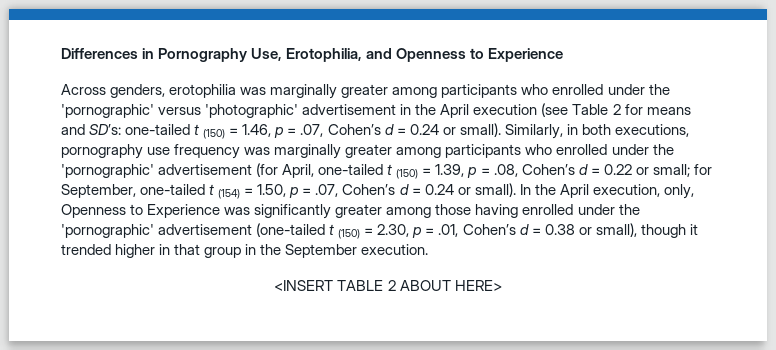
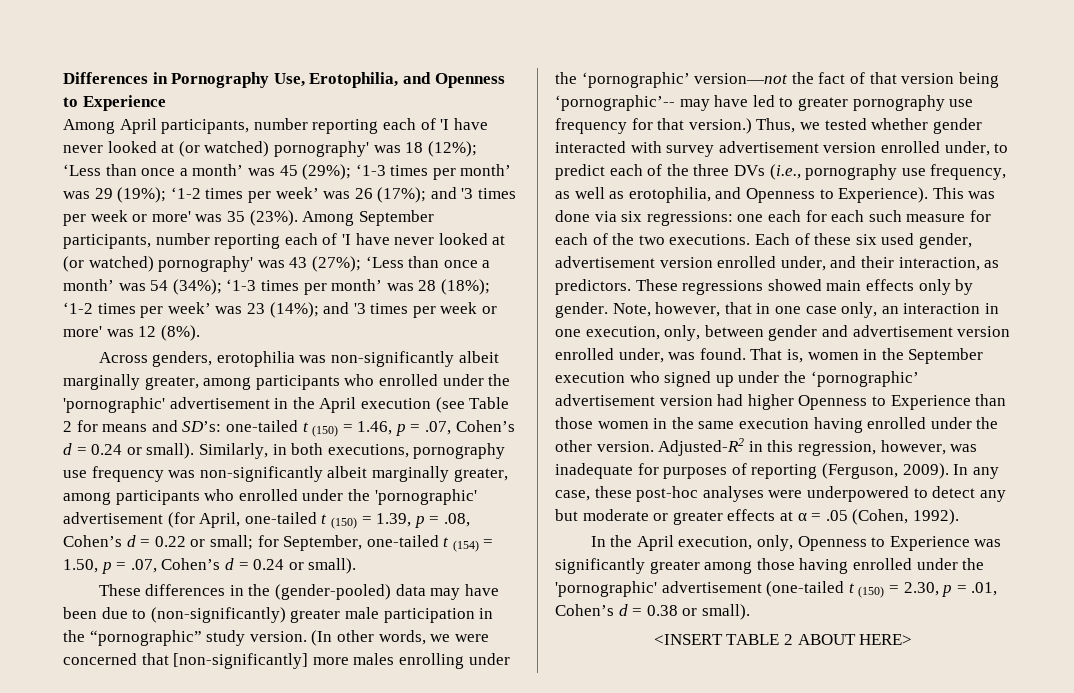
(564, 55) none -> [63,118,488,134] [63,141,477,157] [63,164,512,180] [63,187,517,203] [63,210,434,226] [63,233,506,249] [63,256,491,272] [63,279,490,295] [63,302,498,318] [63,325,200,341] // Among April participants, number reporting each of 'I have never looked at (or watched) pornography' was 18 (12%); ‘Less than once a month’ was 45 (29%); ‘1-3 times per month’ was 29 (19%); ‘1-2 times per week’ was 26 (17%); and '3 times per week or more' was 35 (23%). Among September participants, number reporting each of 'I have never looked at (or watched) pornography' was 43 (27%); ‘Less than once a month’ was 54 (34%); ‘1-3 times per month’ was 28 (18%); ‘1-2 times per week’ was 23 (14%); and '3 times per week or more' was 12 (8%).
[270,84,670,99] [61,104,299,118] marginally greater among participants who enrolled under the 'pornographic' versus 'photographic' -> [330,351,499,367] [63,374,511,390] [63,397,165,413] non-significantly albeit marginally greater, among participants who enrolled under the 'pornographic'
[274,144,393,159] marginally greater -> [199,466,508,482] non-significantly albeit marginally greater,
(516, 190) none -> [98,584,499,600] [63,607,494,623] [63,630,489,646] [63,653,510,669] [555,72,999,88] [555,95,974,111] [555,118,982,134] [555,141,1009,157] [555,164,1007,180] [555,187,996,203] [555,210,991,226] [555,233,972,249] [555,256,1000,271] [555,279,974,295] [555,302,999,318] [555,325,1011,341] [555,348,984,364] [555,371,919,387] [555,394,1007,410] [555,417,999,433] [555,438,978,456] [555,463,999,479] [555,486,1006,502] [555,509,959,525] // These differences in the (gender-pooled) data may have been due to (non-significantly) greater male participation in the “pornographic” study version. (In other words, we were concerned that [non-significantly] more males enrolling under the ‘pornographic’ version—not the fact of that version being ‘pornographic’-- may have led to greater pornography use frequency for that version.) Thus, we tested whether gender interacted with survey advertisement version enrolled under, to predict each of the three DVs (i.e., pornography use frequency, as well as erotophilia, and Openness to Experience). This was done via six regressions: one each for each such measure for each of the two executions. Each of these six used gender, advertisement version enrolled under, and their interaction, as predictors. These regressions showed main effects only by gender. Note, however, that in one case only, an interaction in one execution, only, between gender and advertisement version enrolled under, was found. That is, women in the September execution who signed up under the ‘pornographic’ advertisement version had higher Openness to Experience than those women in the same execution having enrolled under the other version. Adjusted-R2 in this regression, however, was inadequate for purposes of reporting (Ferguson, 2009). In any case, these post-hoc analyses were underpowered to detect any but moderate or greater effects at α = .05 (Cohen, 1992). //
[595,223,698,238] [61,244,429,258] small), though it trended higher in that group in the September execution. -> [701,604,750,620] small).

